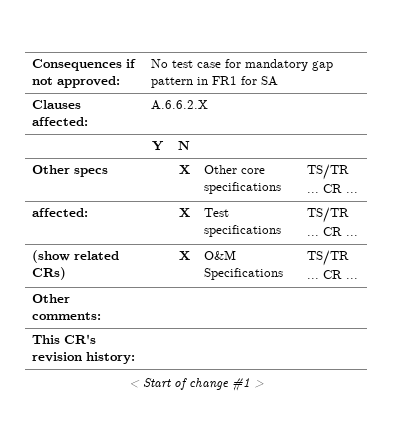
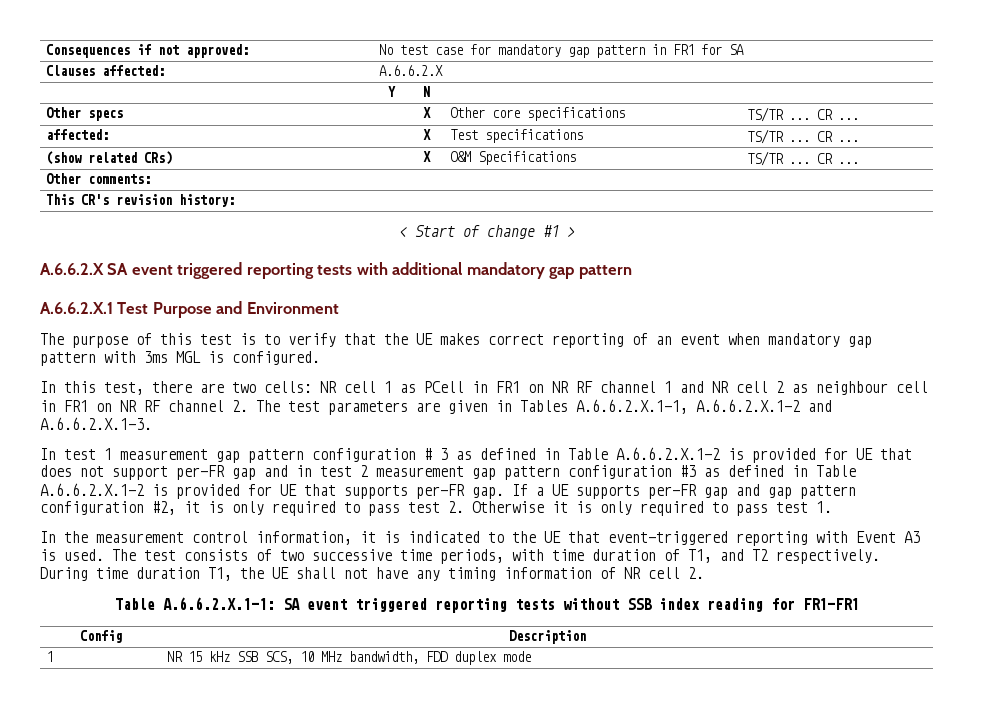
(264, 384) none -> [40,262,632,279] [40,301,339,318] [40,333,872,348] [40,351,320,366] [40,381,928,395] [40,399,832,415] [40,417,152,430] [40,447,912,463] [40,465,856,480] [40,483,856,499] [40,501,832,516] [40,531,920,546] [40,549,880,564] [40,567,704,581] [114,597,859,613] [80,630,122,643] [508,630,586,644] [45,651,53,662] [166,651,531,665] // A.6.6.2.X SA event triggered reporting tests with additional mandatory gap pattern // A.6.6.2.X.1 Test Purpose and Environment // The purpose of this test is to verify that the UE makes correct reporting of an event when mandatory gap pattern with 3ms MGL is configured. // In this test, there are two cells: NR cell 1 as PCell in FR1 on NR RF channel 1 and NR cell 2 as neighbour cell in FR1 on NR RF channel 2. The test parameters are given in Tables A.6.6.2.X.1-1, A.6.6.2.X.1-2 and A.6.6.2.X.1-3. // In test 1 measurement gap pattern configuration # 3 as defined in Table A.6.6.2.X.1-2 is provided for UE that does not support per-FR gap and in test 2 measurement gap pattern configuration #3 as defined in Table A.6.6.2.X.1-2 is provided for UE that supports per-FR gap. If a UE supports per-FR gap and gap pattern configuration #2, it is only required to pass test 2. Otherwise it is only required to pass test 1. // In the measurement control information, it is indicated to the UE that event-triggered reporting with Event A3 is used. The test consists of two successive time periods, with time duration of T1, and T2 respectively. During time duration T1, the UE shall not have any timing information of NR cell 2. // Table A.6.6.2.X.1-1: SA event triggered reporting tests without SSB index reading for FR1-FR1 // Config | Description // 1 | NR 15 kHz SSB SCS, 10 MHz bandwidth, FDD duplex mode

